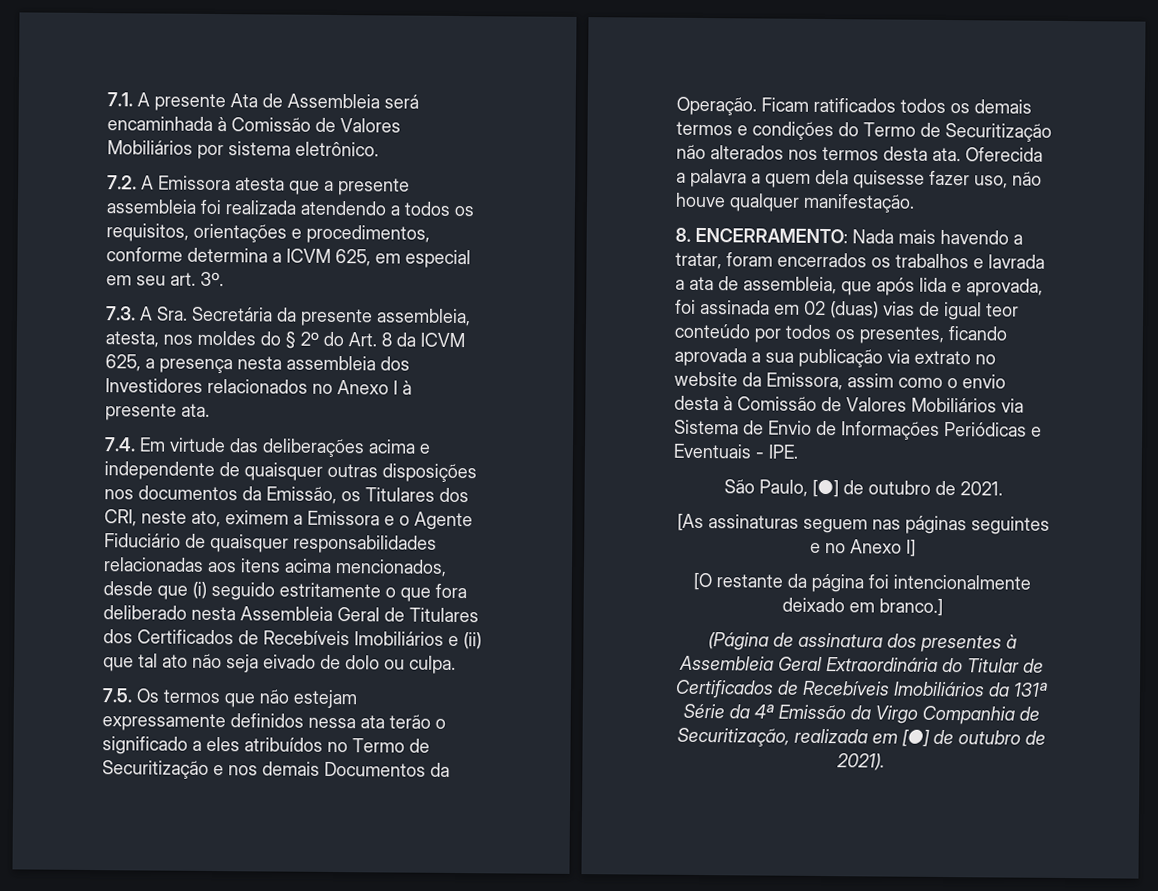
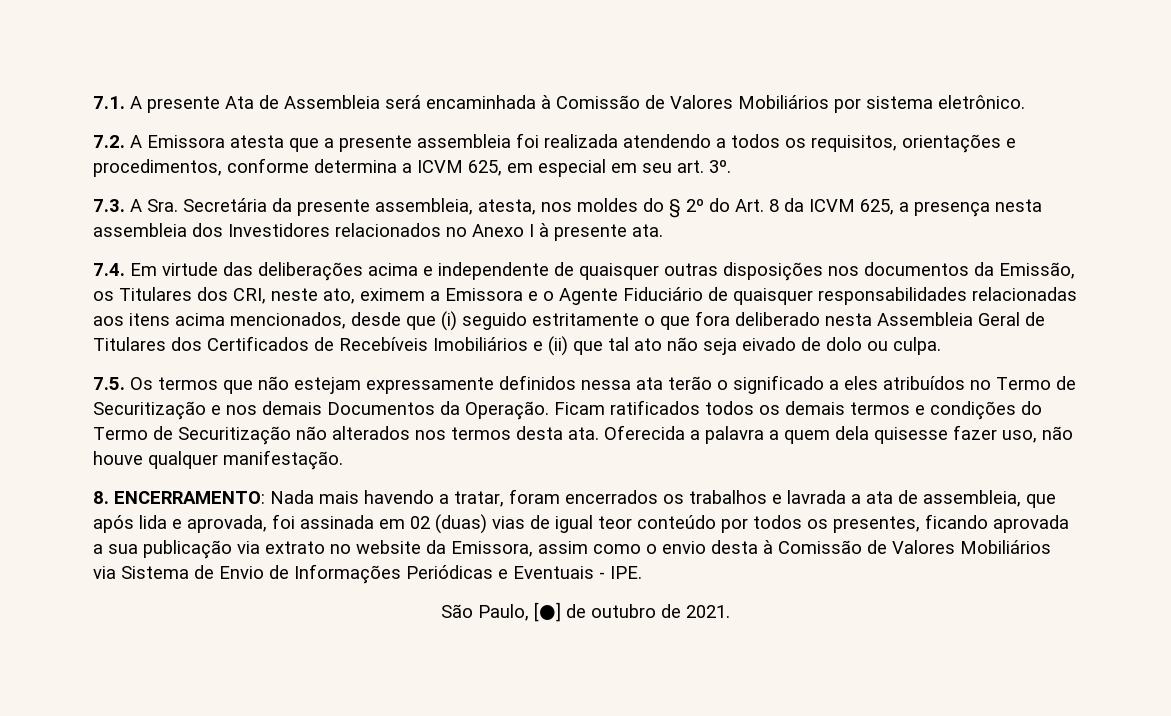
[676,513,1050,535] [810,539,916,557] [693,572,1031,593] [781,597,943,616] [707,632,1017,653] [679,655,1044,673] [675,679,1049,699] [682,703,1040,725] [676,727,1046,747] [836,753,885,771] // [As assinaturas seguem nas páginas seguintes e no Anexo I] // [O restante da página foi intencionalmente deixado em branco.] // (Página de assinatura dos presentes à Assembleia Geral Extraordinária do Titular de Certificados de Recebíveis Imobiliários da 131ª Série da 4ª Emissão da Virgo Companhia de Securitização, realizada em [●] de outubro de 2021). -> (730, 611) none

